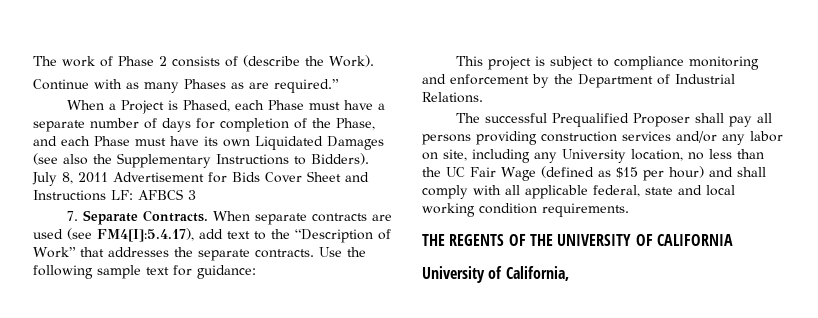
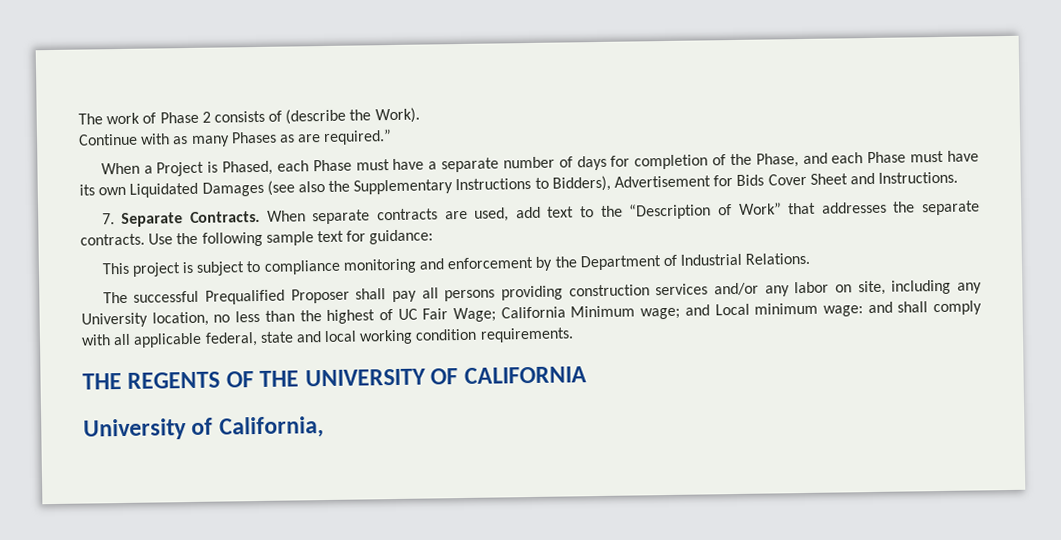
[311,153,369,165] [32,172,108,186] Bidders). July 8, 2011 -> [551,175,611,192] Bidders),
[33,189,196,201] Instructions LF: AFBCS 3 -> [878,171,959,184] Instructions.
[33,228,194,242] used (see FM4[I]:5.4.17), -> [474,207,510,222] used,
[446,166,704,181] UC Fair Wage (defined as $15 per hour) -> [326,302,863,324] highest of UC Fair Wage; California Minimum wage; and Local minimum wage:

